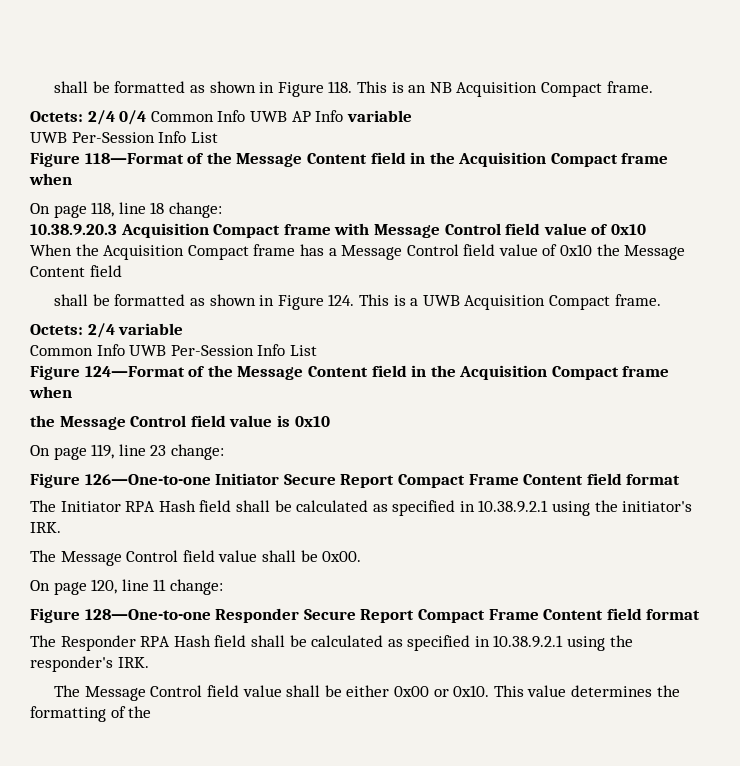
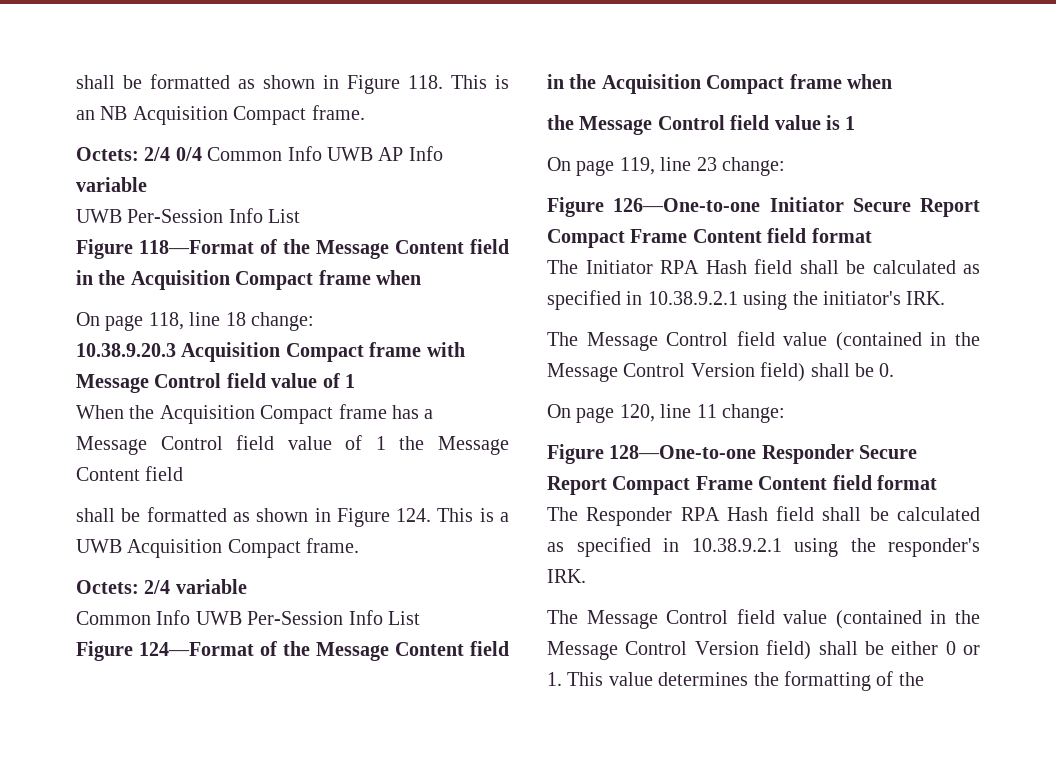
[610,224,646,235] 0x10 -> [345,374,355,388] 1
[560,244,593,256] 0x10 -> [375,436,386,450] 1
[294,416,330,427] 0x10 -> [845,116,856,130] 1
[261,550,362,562] shall be 0x00. -> [835,332,980,351] [547,362,895,382] (contained in the Message Control Version field) shall be 0.
[286,685,490,697] shall be either 0x00 or 0x10. -> [835,610,980,629] [547,640,980,660] [547,672,562,686] (contained in the Message Control Version field) shall be either 0 or 1.

